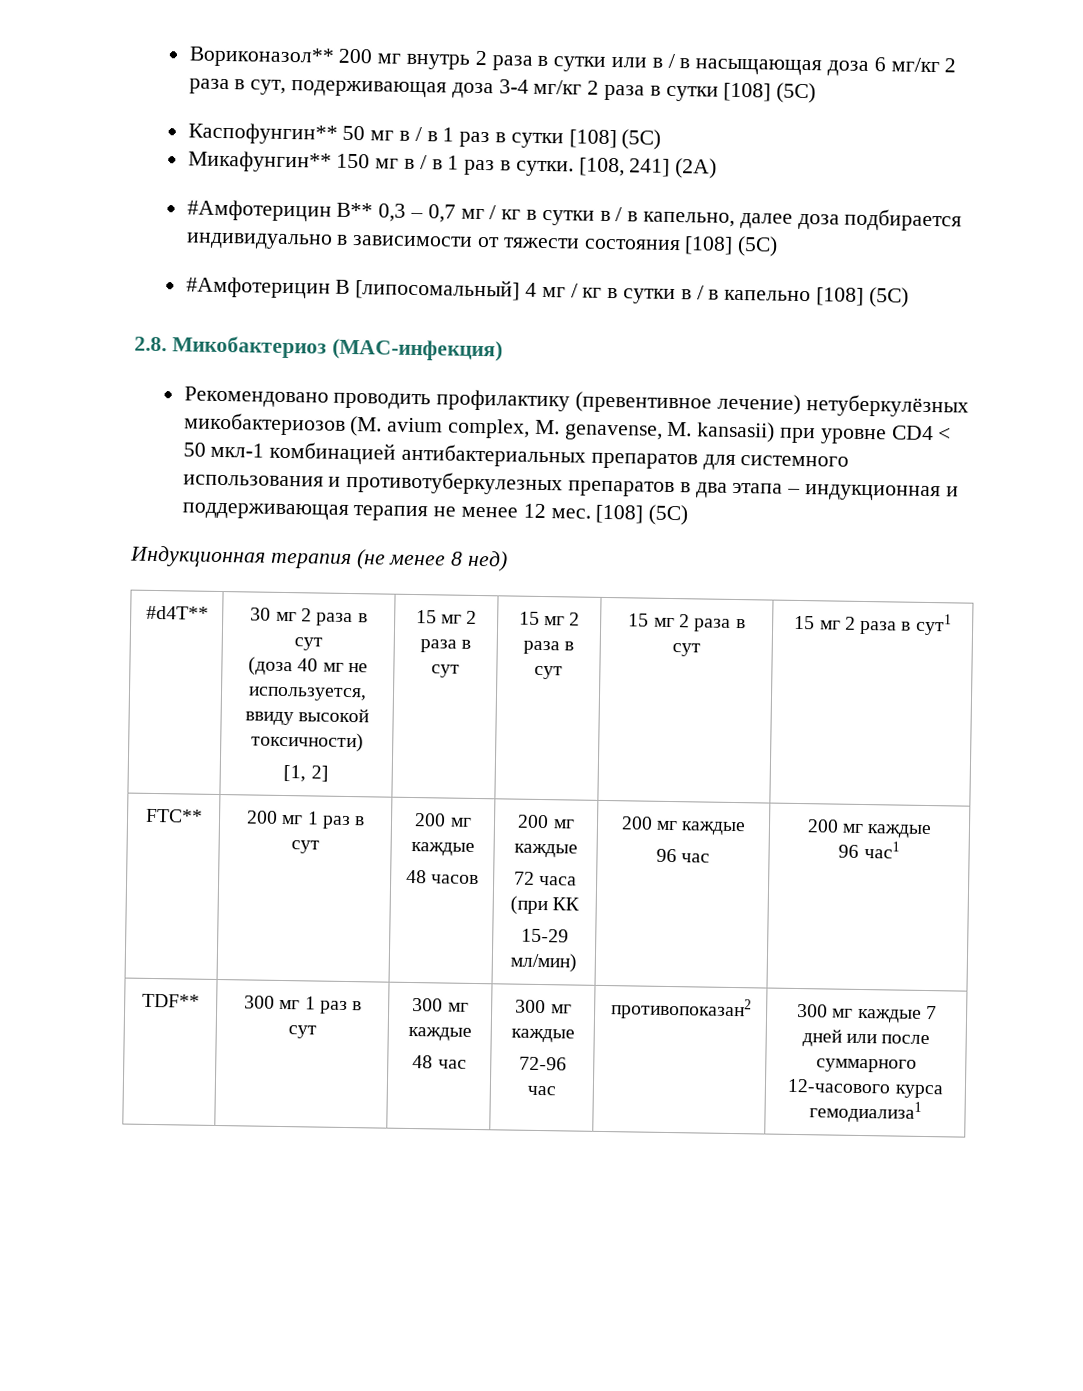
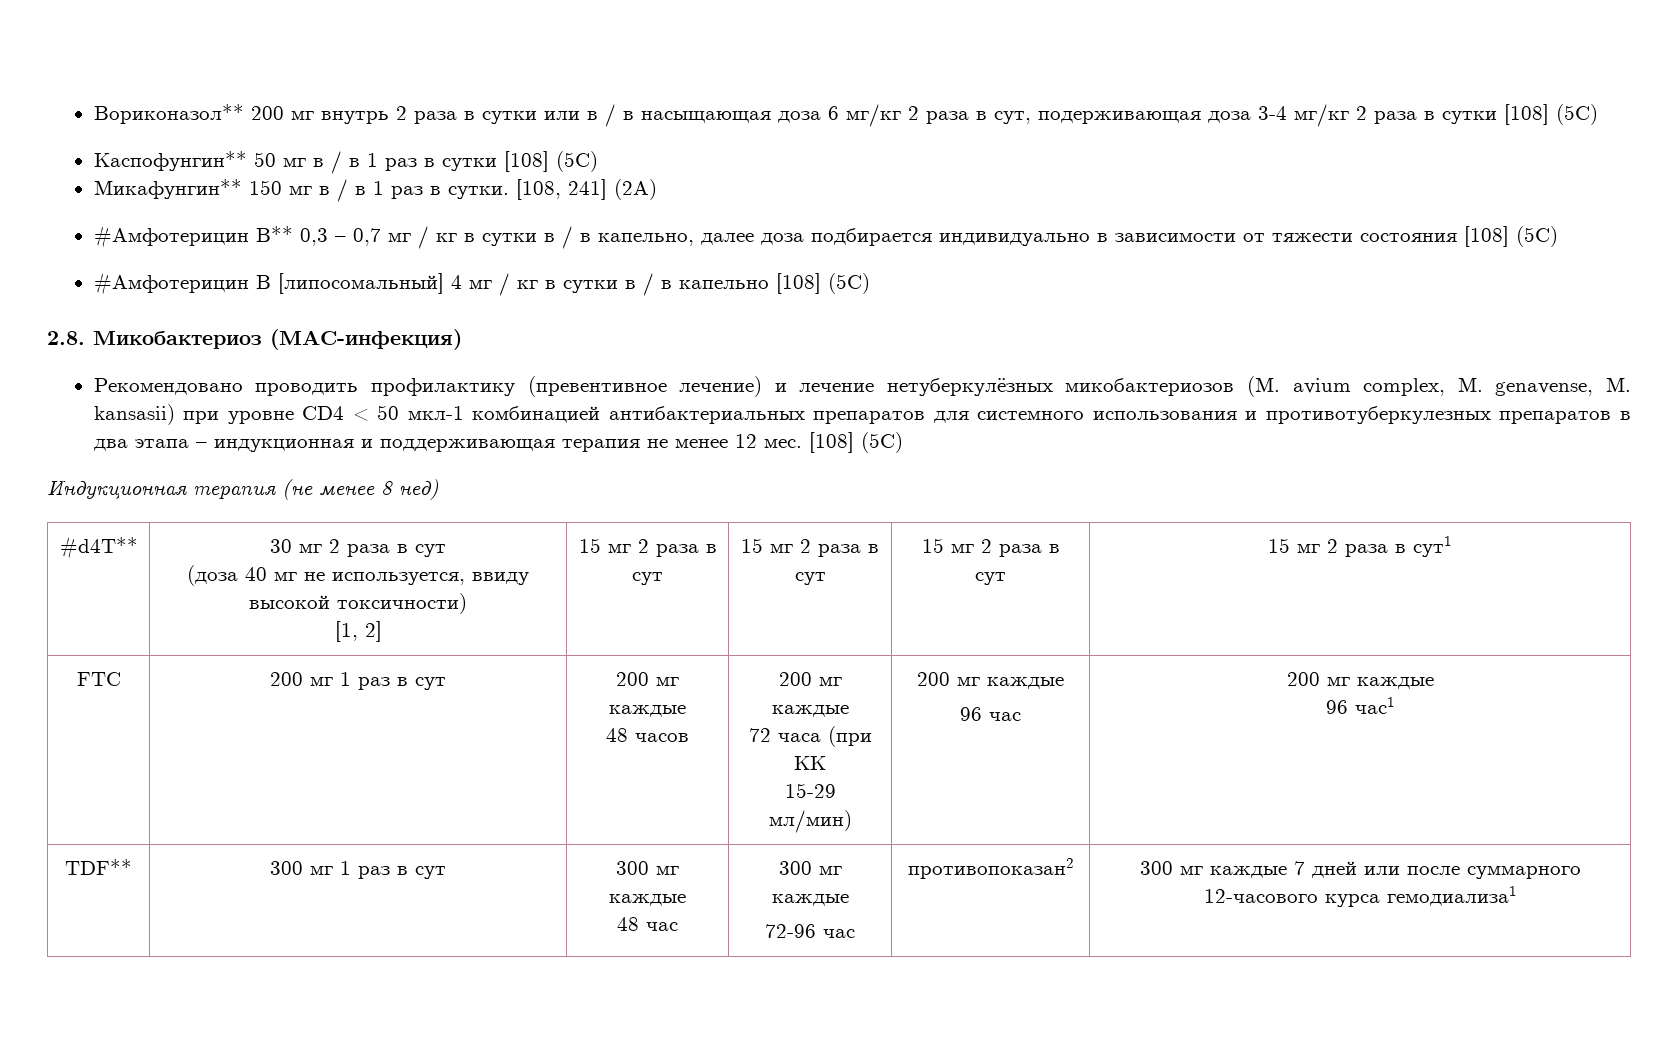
(801, 404) none -> [774,383,875,392] и лечение
[144,808,203,823] FTC** -> [76,672,121,686] FTC

